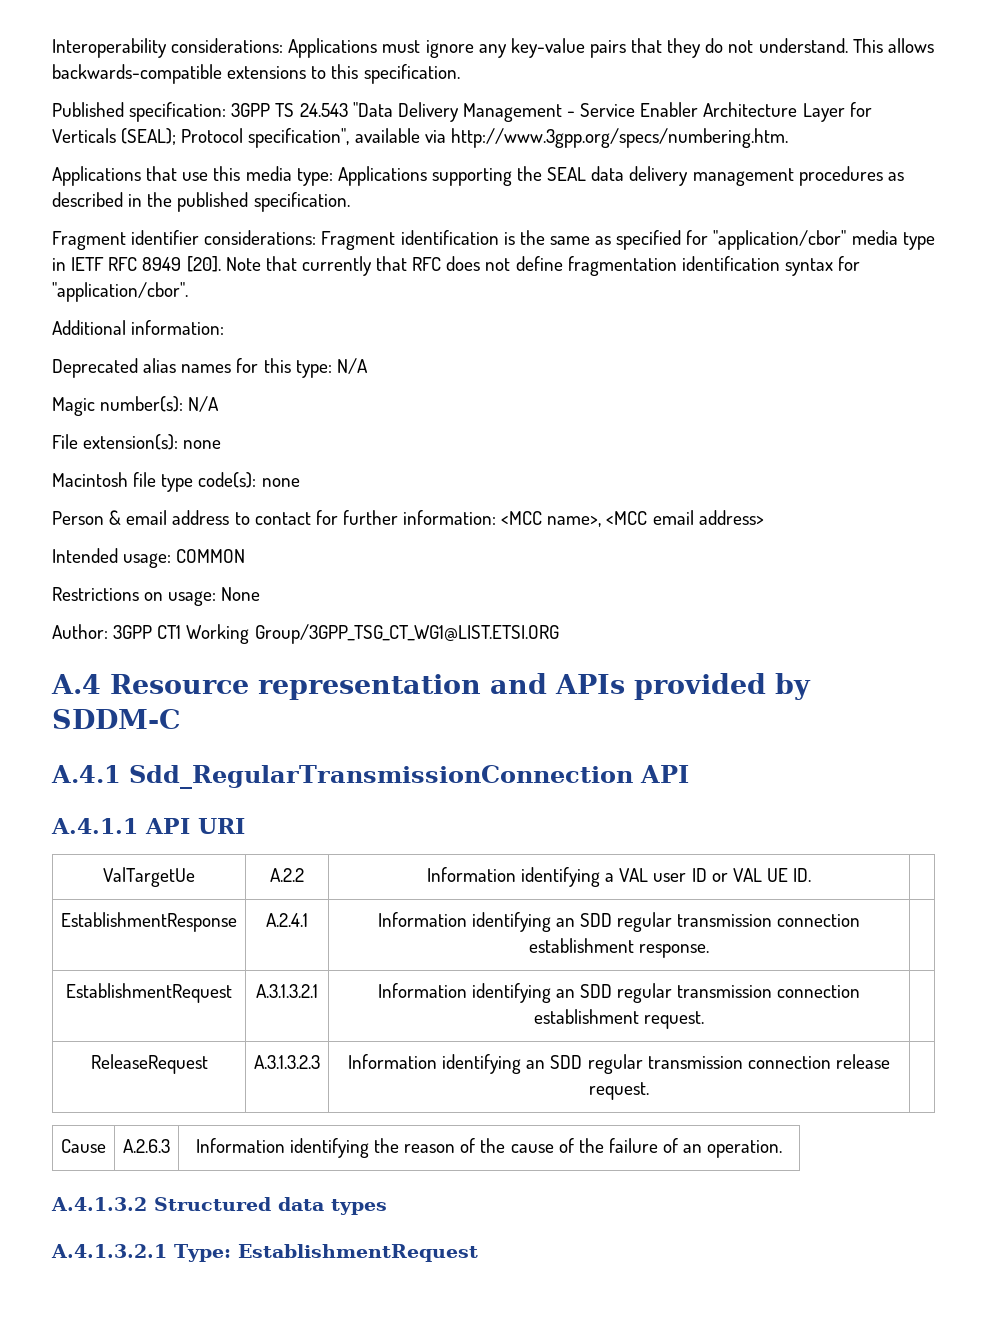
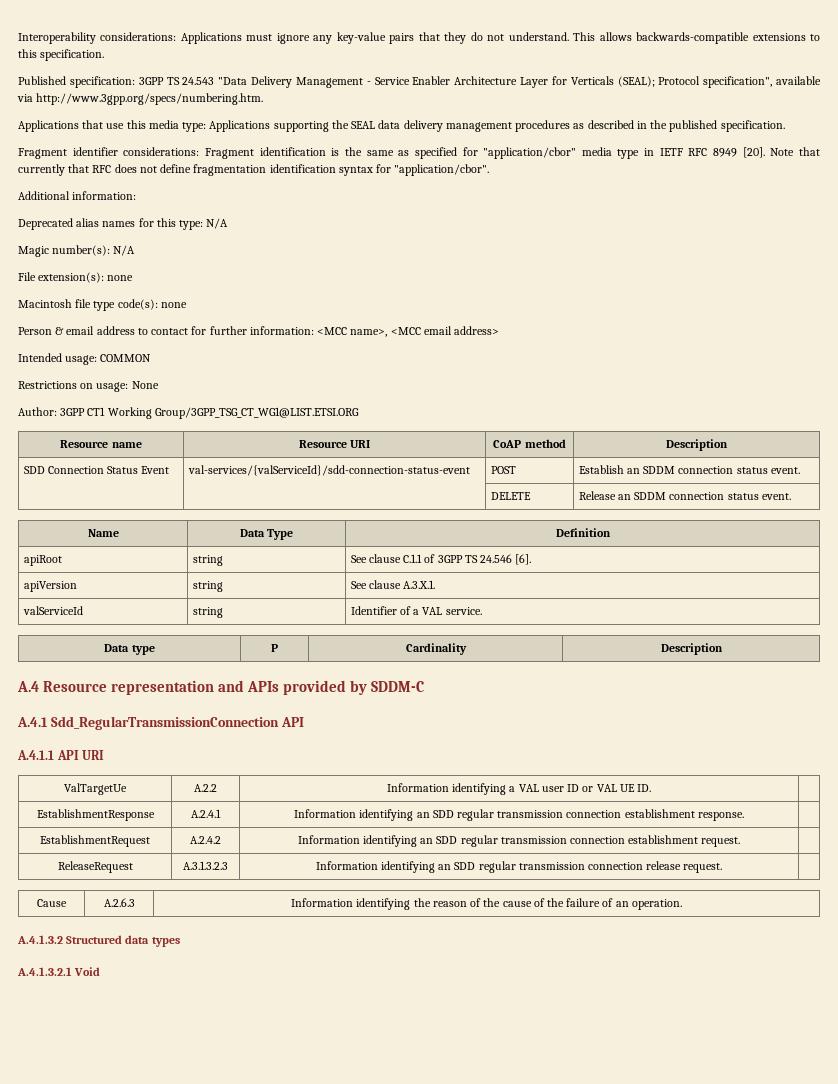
(560, 634) none -> [60,440,142,448] [298,440,371,448] [493,439,566,448] [666,439,728,451] [23,466,170,474] [187,465,470,476] [490,466,516,474] [578,465,800,474] [490,492,531,500] [578,491,791,500] [87,529,119,537] [239,529,294,540] [555,528,611,537] [23,555,62,566] [192,555,223,566] [350,554,532,565] [23,581,77,592] [192,581,223,592] [350,580,436,589] [22,606,83,615] [192,607,223,618] [350,606,482,615] [104,644,155,655] [271,644,278,652] [405,643,467,655] [660,643,723,655] // Resource name | Resource URI | CoAP method | Description // SDD Connection Status Event | val-services/{valServiceId}/sdd-connection-status-event | POST | Establish an SDDM connection status event. // | | DELETE | Release an SDDM connection status event. // Name | Data Type | Definition // apiRoot | string | See clause C.1.1 of 3GPP TS 24.546 [6]. // apiVersion | string | See clause A.3.X.1. // valServiceId | string | Identifier of a VAL service. // Data type | P | Cardinality | Description
[256,984,318,998] A.3.1.3.2.1 -> [190,836,221,844] A.2.4.2
[174,1244,478,1262] Type: EstablishmentRequest -> [74,967,101,976] Void

